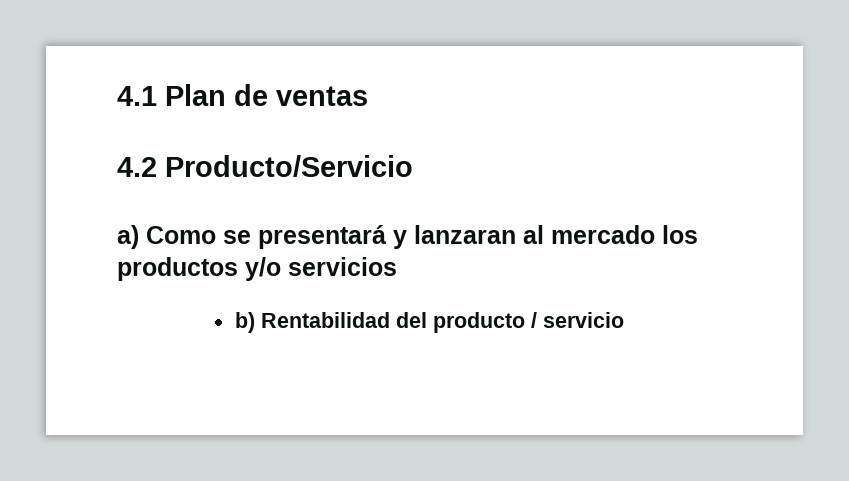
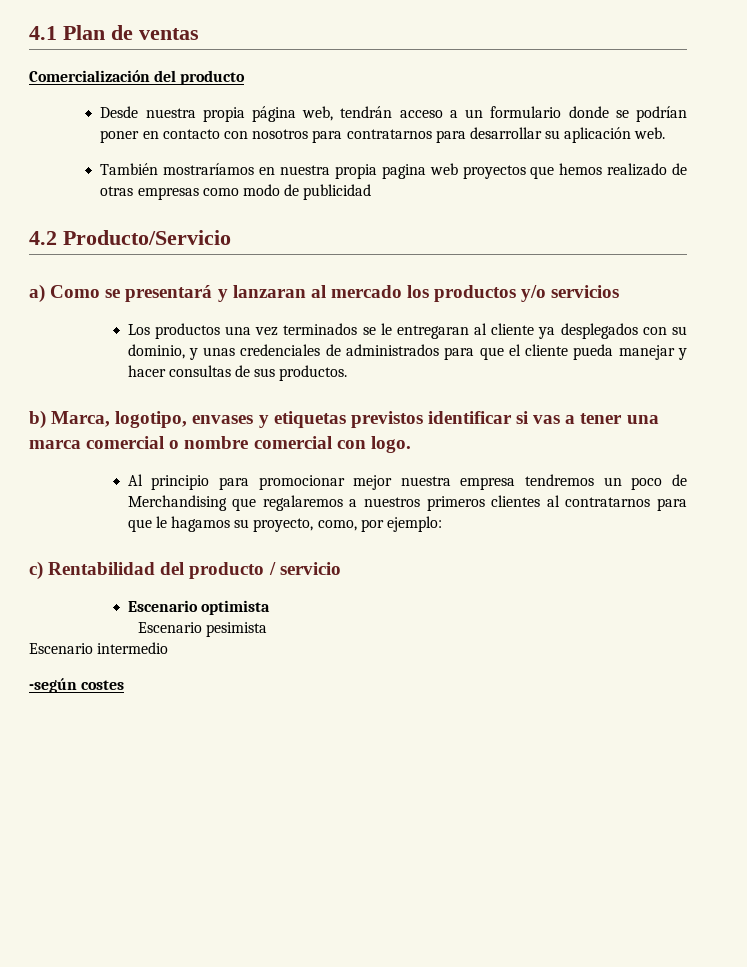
(368, 96) none -> [29,70,246,85] [100,106,687,122] [100,127,666,143] [100,163,688,179] [100,184,372,200] // Comercialización del producto // Desde nuestra propia página web, tendrán acceso a un formulario donde se podrían poner en contacto con nosotros para contratarnos para desarrollar su aplicación web. // También mostraríamos en nuestra propia pagina web proyectos que hemos realizado de otras empresas como modo de publicidad
[234,312,255,333] b) -> [127,323,687,339] [127,344,687,360] [127,365,348,381] [29,410,659,429] [29,436,411,453] [127,474,688,490] [127,495,687,511] [127,516,442,532] [29,561,43,580] Los productos una vez terminados se le entregaran al cliente ya desplegados con su dominio, y unas credenciales de administrados para que el cliente pueda manejar y hacer consultas de sus productos. // b) Marca, logotipo, envases y etiquetas previstos identificar si vas a tener una marca comercial o nombre comercial con logo. // Al principio para promocionar mejor nuestra empresa tendremos un poco de Merchandising que regalaremos a nuestros primeros clientes al contratarnos para que le hagamos su proyecto, como, por ejemplo: // c)
(624, 320) none -> [127,600,270,615] [137,622,267,637] [29,642,169,654] [29,678,125,693] // Escenario optimista // Escenario pesimista // Escenario intermedio // -según costes

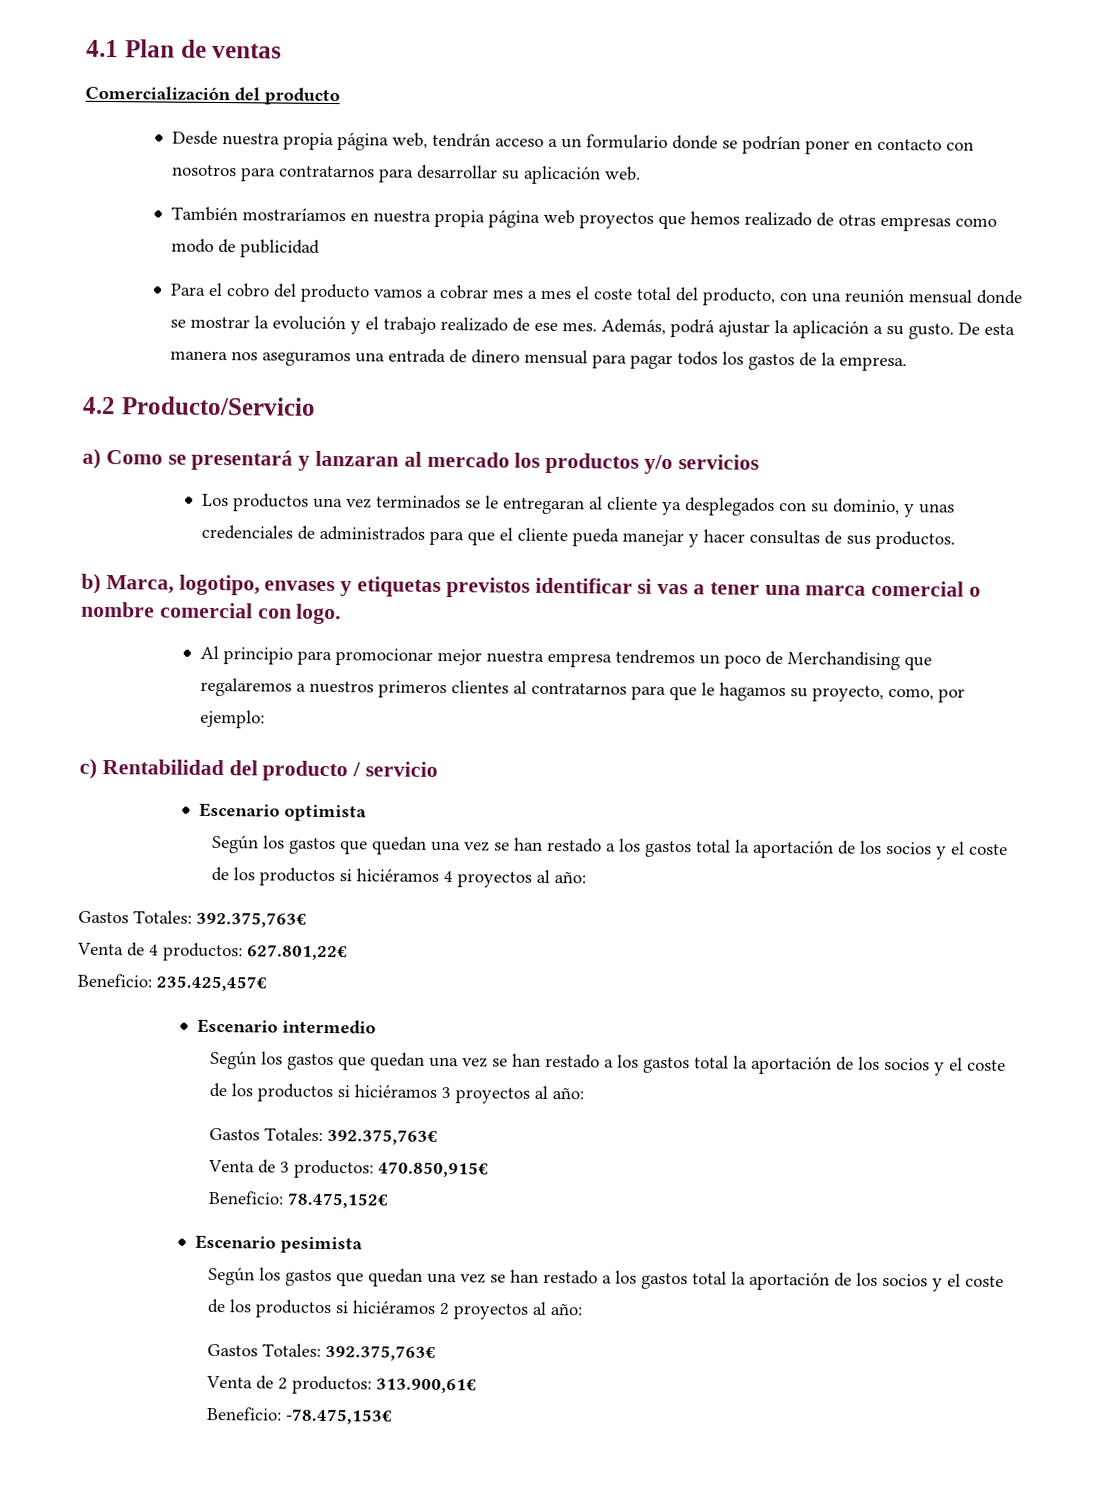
[381,164,426,179] pagina -> [487,209,540,228] página
(372, 192) none -> [169,282,1023,306] [169,315,1015,340] [169,348,907,372] // Para el cobro del producto vamos a cobrar mes a mes el coste total del producto, con una reunión mensual donde se mostrar la evolución y el trabajo realizado de ese mes. Además, podrá ajustar la aplicación a su gusto. De esta manera nos aseguramos una entrada de dinero mensual para pagar todos los gastos de la empresa.
[137,622,267,637] [29,642,169,654] [29,678,125,693] Escenario pesimista // Escenario intermedio // -según costes -> [212,834,1009,860] [211,866,587,888] [78,910,307,928] [77,942,348,962] [77,973,267,992] [197,1018,377,1035] [210,1050,1007,1076] [209,1082,585,1104] [209,1127,439,1146] [208,1159,490,1179] [208,1190,389,1209] [195,1234,364,1254] [208,1266,1005,1292] [207,1298,584,1320] [207,1343,437,1361] [206,1375,478,1395] [206,1406,394,1425] Según los gastos que quedan una vez se han restado a los gastos total la aportación de los socios y el coste de los productos si hiciéramos 4 proyectos al año: // Gastos Totales: 392.375,763€ // Venta de 4 productos: 627.801,22€ // Beneficio: 235.425,457€ // Escenario intermedio // Según los gastos que quedan una vez se han restado a los gastos total la aportación de los socios y el coste de los productos si hiciéramos 3 proyectos al año: // Gastos Totales: 392.375,763€ // Venta de 3 productos: 470.850,915€ // Beneficio: 78.475,152€ // Escenario pesimista // Según los gastos que quedan una vez se han restado a los gastos total la aportación de los socios y el coste de los productos si hiciéramos 2 proyectos al año: // Gastos Totales: 392.375,763€ // Venta de 2 productos: 313.900,61€ // Beneficio: -78.475,153€

